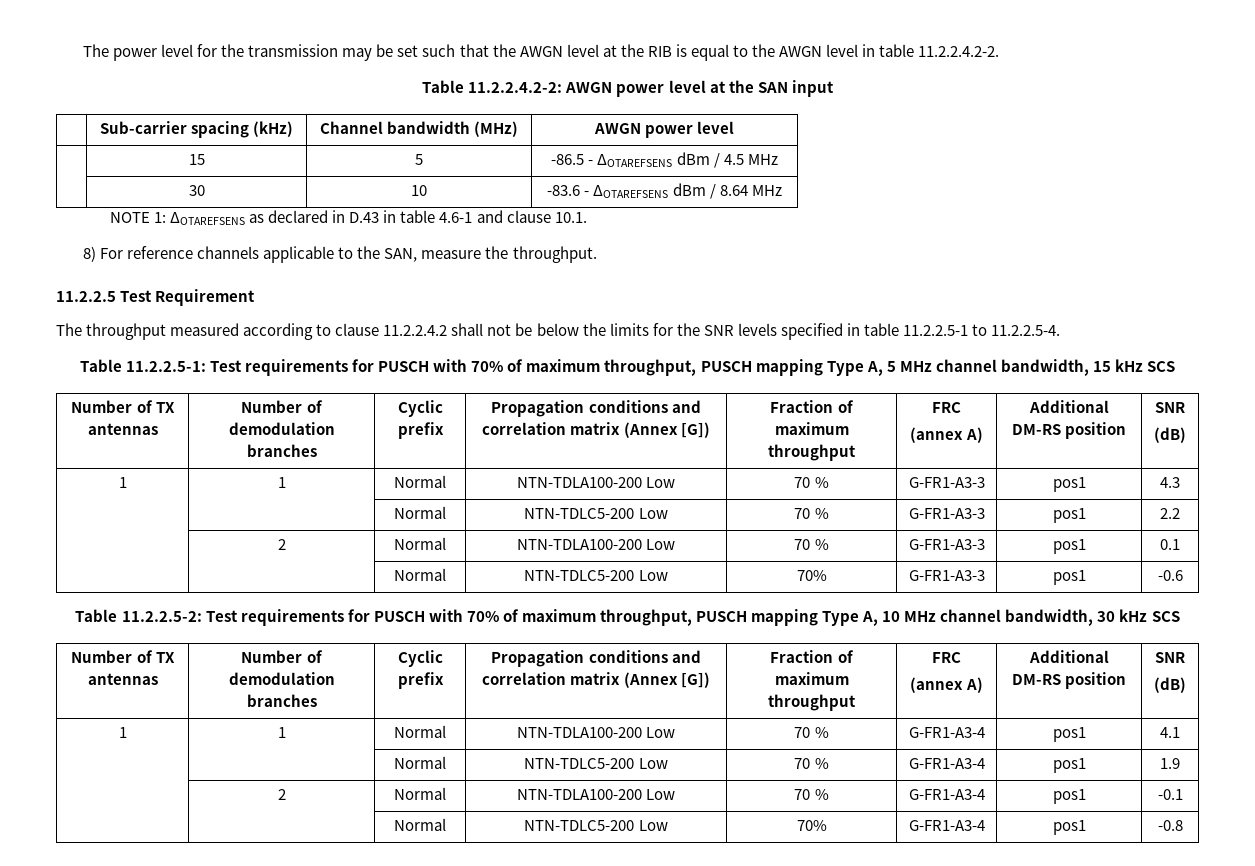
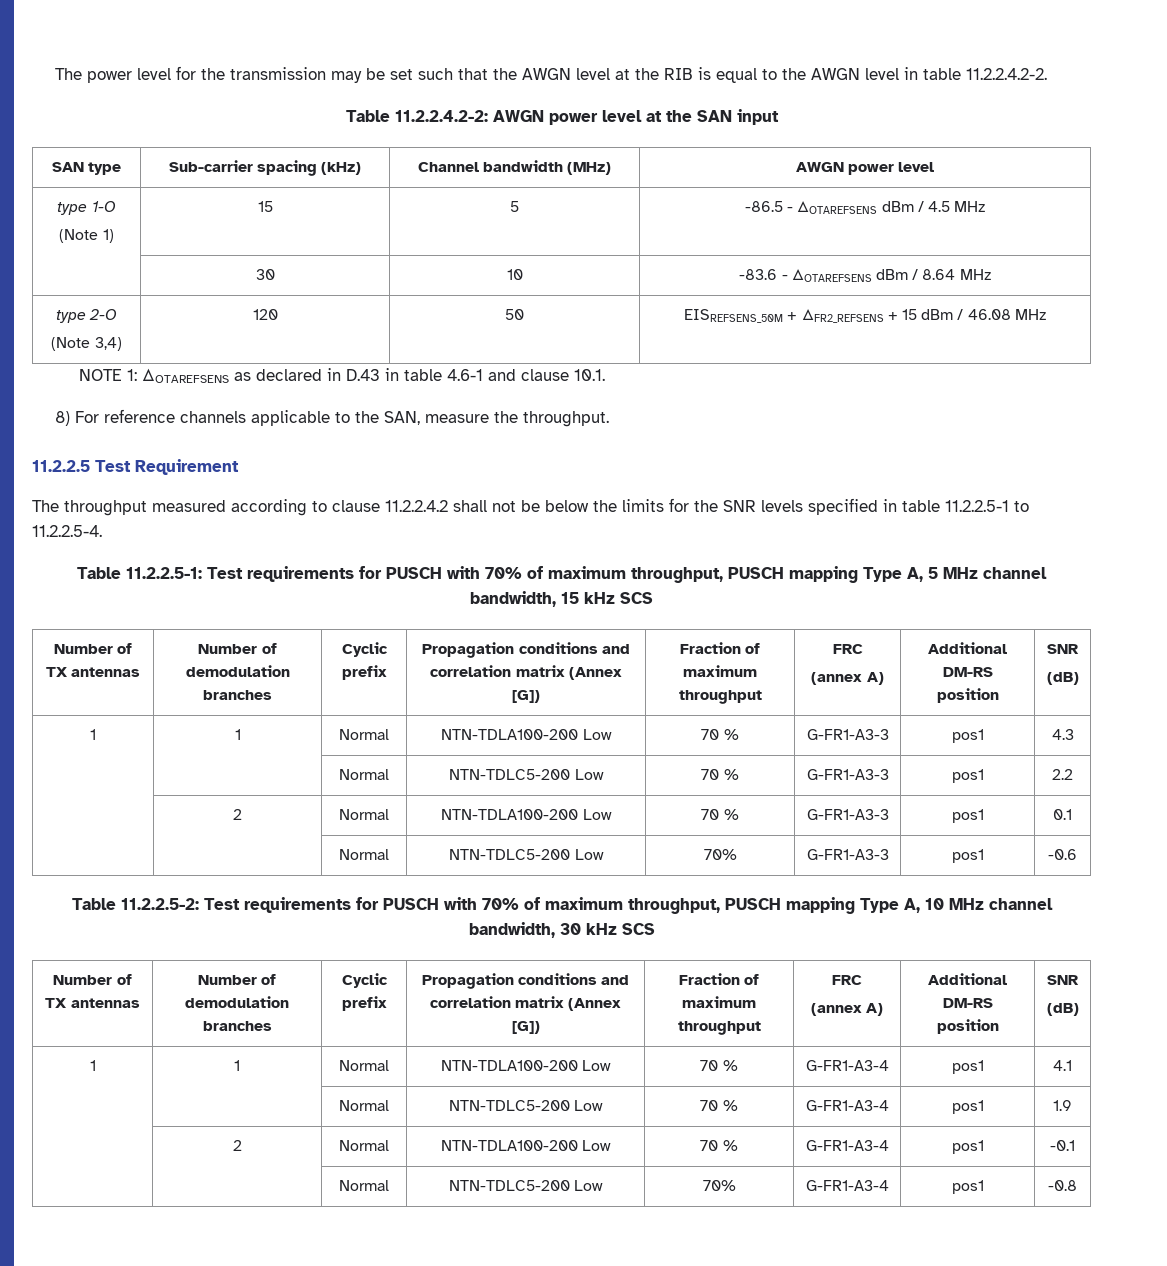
(834, 88) none -> [51,162,122,175] SAN type
(735, 127) none -> [57,201,116,215] [59,229,114,243] type 1-O // (Note 1)
(782, 190) none -> [55,309,118,323] [51,337,122,351] [252,309,278,320] [505,309,524,320] [684,309,1046,323] // type 2-O // (Note 3,4) | 120 | 50 | EISREFSENS_50M + ΔFR2_REFSENS + 15 dBm / 46.08 MHz

